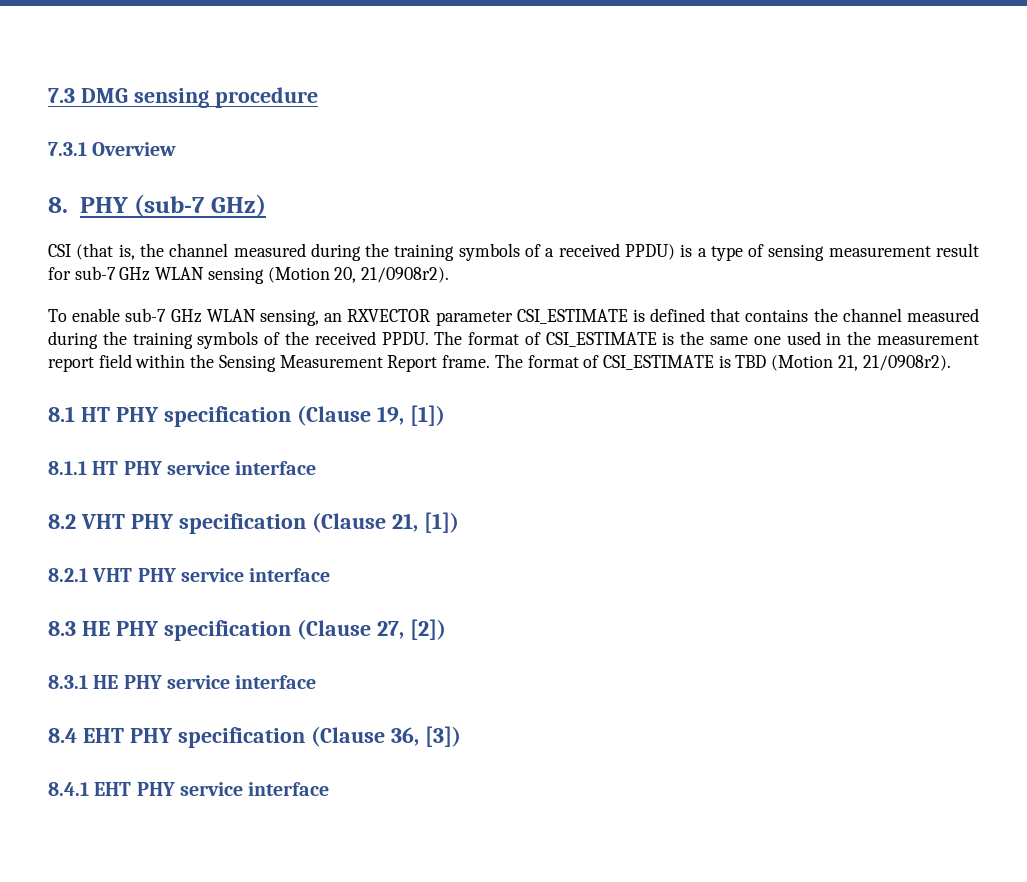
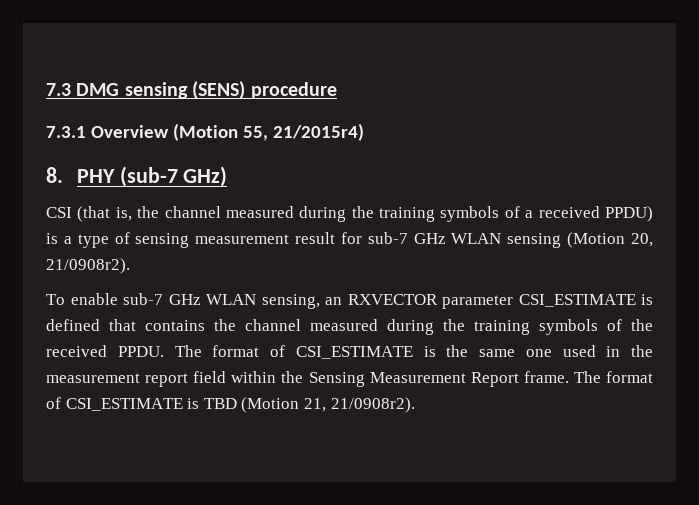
(209, 98) none -> [192,81,246,100] (SENS)
(177, 149) none -> [172,123,364,141] (Motion 55, 21/2015r4)
[48,405,445,427] [48,461,317,475] [48,512,459,534] [48,568,331,582] [48,619,446,641] [48,675,317,689] [48,726,461,748] [48,782,330,796] // 8.1 HT PHY specification (Clause 19, [1]) // 8.1.1 HT PHY service interface // 8.2 VHT PHY specification (Clause 21, [1]) // 8.2.1 VHT PHY service interface // 8.3 HE PHY specification (Clause 27, [2]) // 8.3.1 HE PHY service interface // 8.4 EHT PHY specification (Clause 36, [3]) // 8.4.1 EHT PHY service interface -> (415, 405) none

